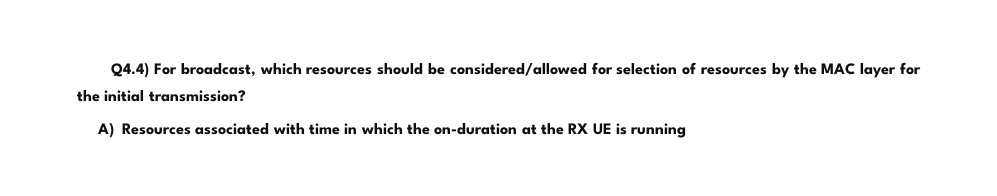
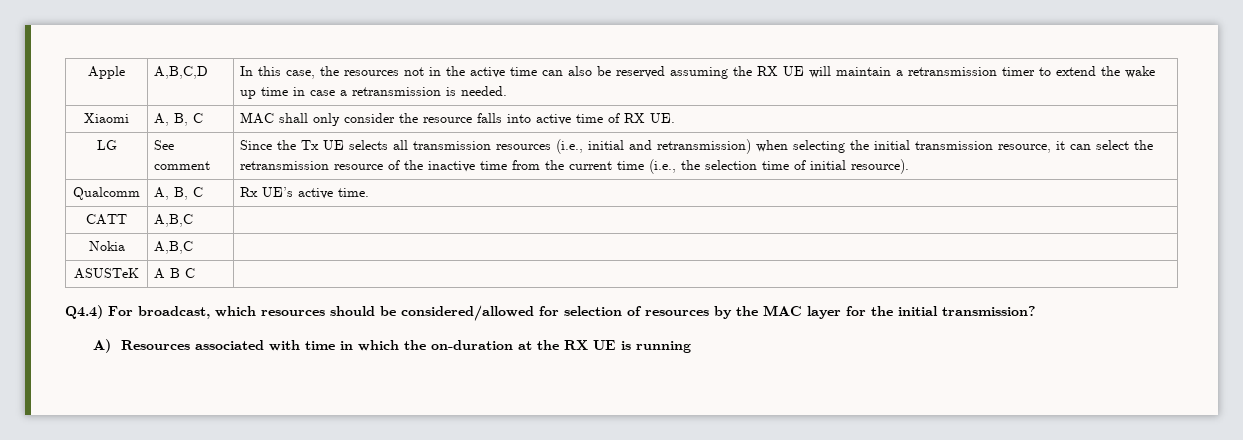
(111, 70) none -> [88,66,125,79] [154,66,209,79] [240,66,1156,79] [240,86,508,99] [84,113,129,123] [154,113,204,126] [240,112,676,126] [96,140,117,150] [154,140,175,150] [154,161,211,170] [240,139,1154,154] [240,159,910,174] [73,187,140,200] [154,187,204,200] [240,187,370,199] [86,214,127,225] [154,214,194,227] [88,241,125,251] [154,241,194,254] [74,268,139,279] [154,268,196,279] Apple | A,B,C,D | In this case, the resources not in the active time can also be reserved assuming the RX UE will maintain a retransmission timer to extend the wake up time in case a retransmission is needed. // Xiaomi | A, B, C | MAC shall only consider the resource falls into active time of RX UE. // LG | See comment | Since the Tx UE selects all transmission resources (i.e., initial and retransmission) when selecting the initial transmission resource, it can select the retransmission resource of the inactive time from the current time (i.e., the selection time of initial resource). // Qualcomm | A, B, C | Rx UE’s active time. // CATT | A,B,C | // Nokia | A,B,C | // ASUSTeK | A B C | //

